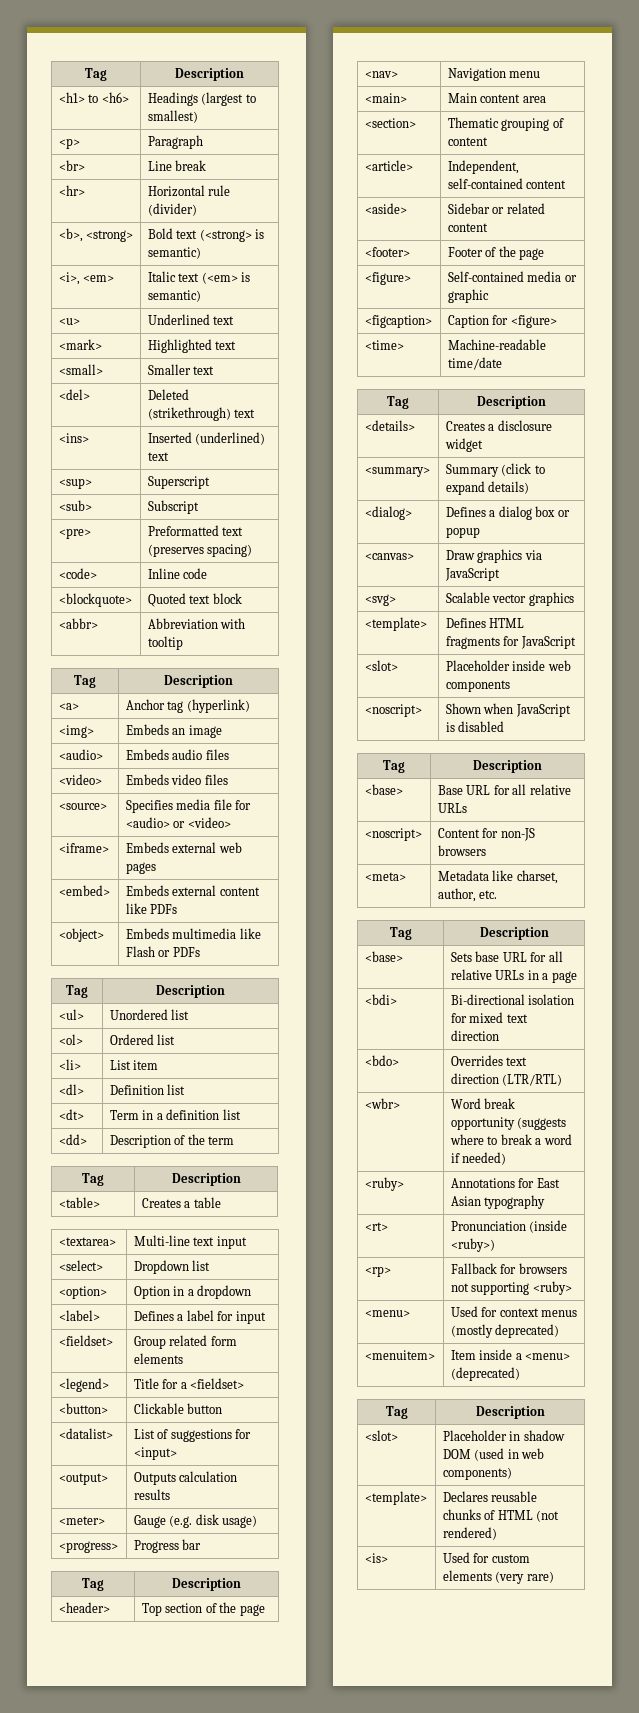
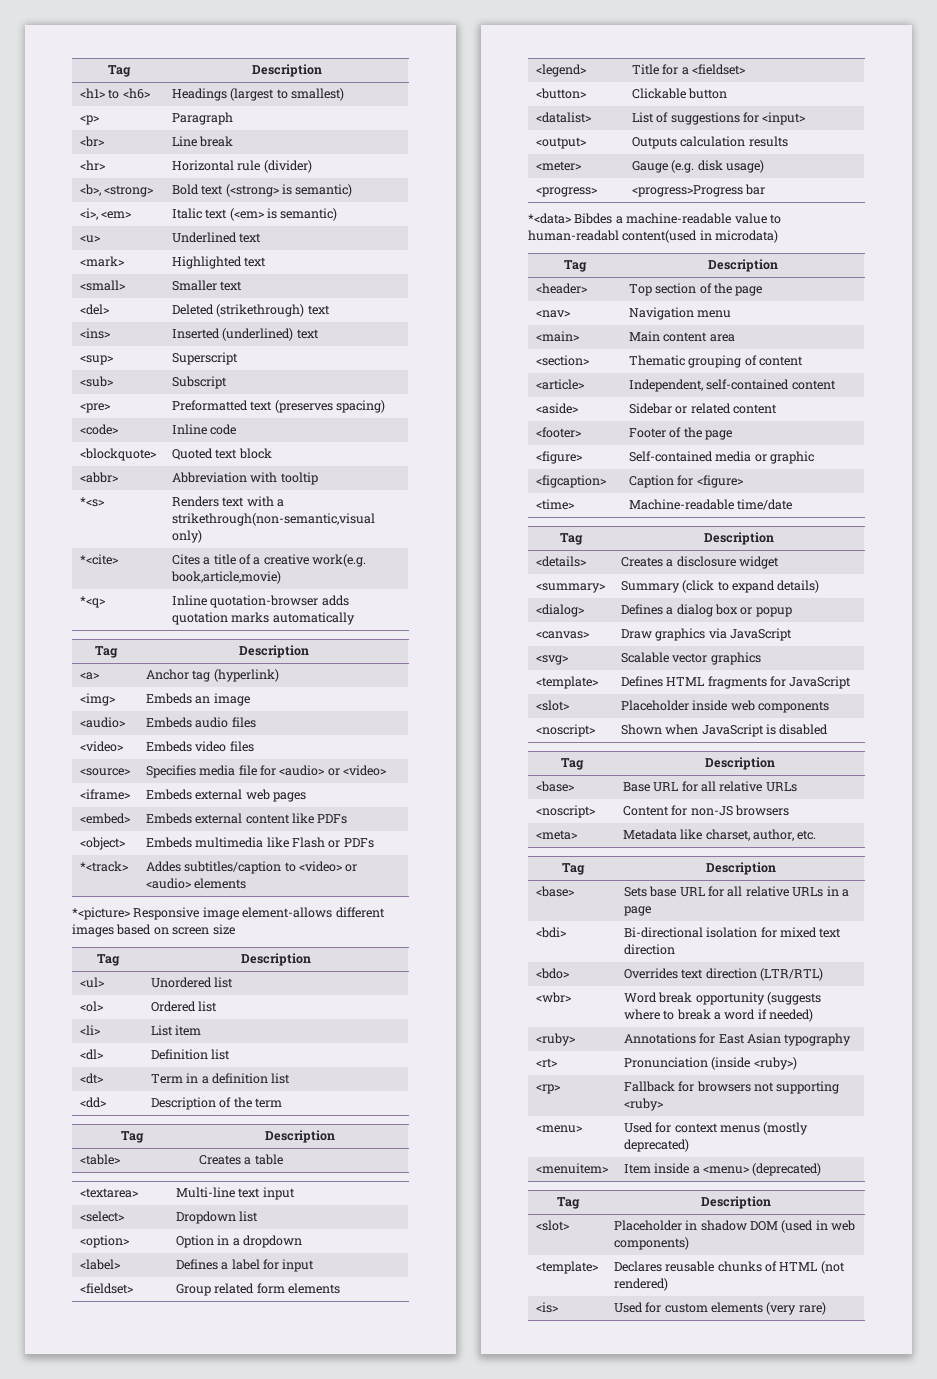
(183, 643) none -> [79,497,104,507] [171,496,285,507] [171,513,375,526] [171,530,202,543] [79,554,118,565] [171,554,367,567] [170,571,281,584] [79,596,105,608] [171,595,349,608] [171,612,355,625] // *<s> | Renders text with a strikethrough(non-semantic,visual only) // *<cite> | Cites a title of a creative work(e.g. book,article,movie) // *<q> | Inline quotation-browser adds quotation marks automatically
(200, 952) none -> [79,861,128,872] [145,861,358,874] [145,878,247,889] [72,907,385,920] [72,924,235,937] // *<track> | Addes subtitles/caption to <video> or <audio> elements // *<picture> Responsive image element-allows different images based on screen size
[133,1540,179,1553] Progress -> [631,185,743,197] <progress>Progress
(202, 1544) none -> [528,213,781,224] [528,230,779,243] // *<data> Bibdes a machine-readable value to human-readabl content(used in microdata)

